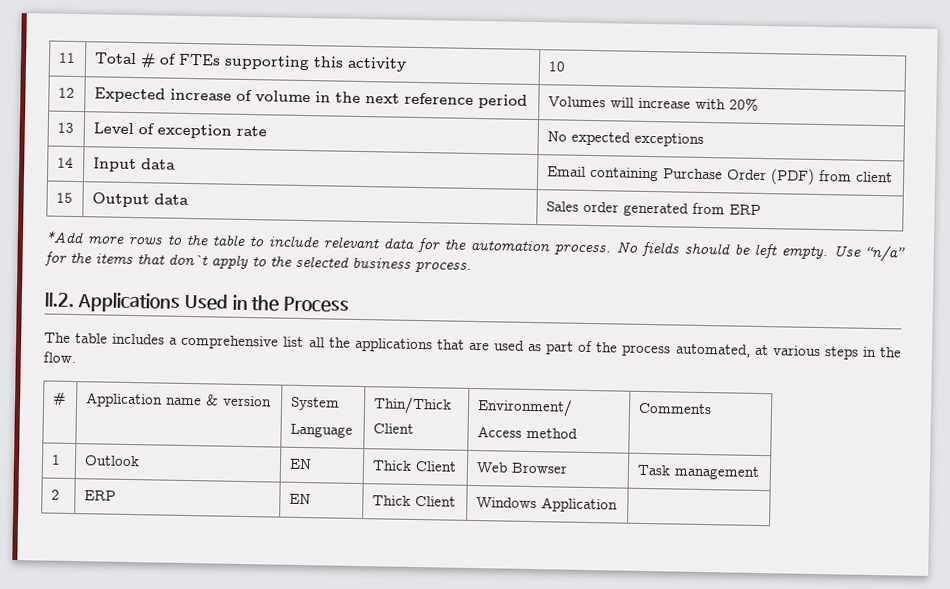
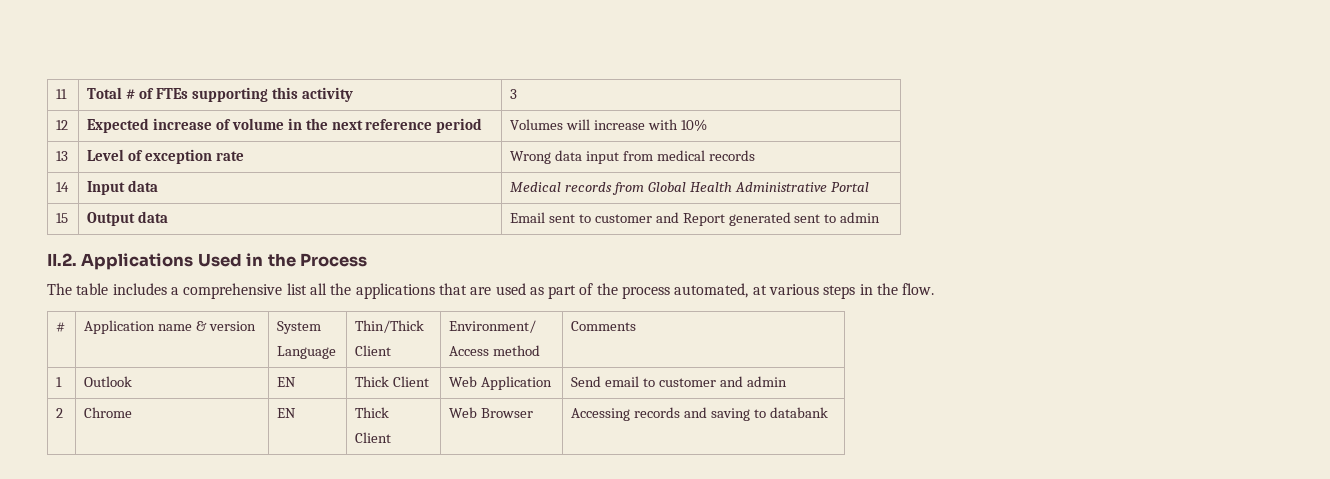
[547,61,566,72] 10 -> [510,89,518,99] 3
[728,97,759,111] 20% -> [680,119,707,131] 10%
[546,131,704,147] [56,157,74,168] [92,157,176,173] [546,166,893,185] [55,192,73,203] [91,192,189,208] [545,201,761,217] [45,230,905,262] [44,251,472,273] No expected exceptions // 14 | Input data | Email containing Purchase Order (PDF) from client // 15 | Output data | Sales order generated from ERP // *Add more rows to the table to include relevant data for the automation process. No fields should be left empty. Use “n/a” for the items that don`t apply to the selected business process. -> [510,150,755,164] [56,182,70,192] [87,180,158,195] [510,182,869,195] [56,213,69,223] [87,211,168,226] [510,212,881,226] Wrong data input from medical records // 14 | Input data | Medical records from Global Health Administrative Portal // 15 | Output data | Email sent to customer and Report generated sent to admin
[510,462,568,474] [636,464,760,480] Browser | Task management -> [480,376,552,390] [571,376,787,387] Application | Send email to customer and admin
[83,490,116,501] [288,493,311,505] [371,495,456,507] [475,497,618,513] ERP | EN | Thick Client | Windows Application | -> [84,407,133,418] [277,408,297,418] [355,407,390,418] [355,432,392,443] [449,407,533,418] [571,407,828,421] Chrome | EN | Thick // Client | Web Browser | Accessing records and saving to databank

